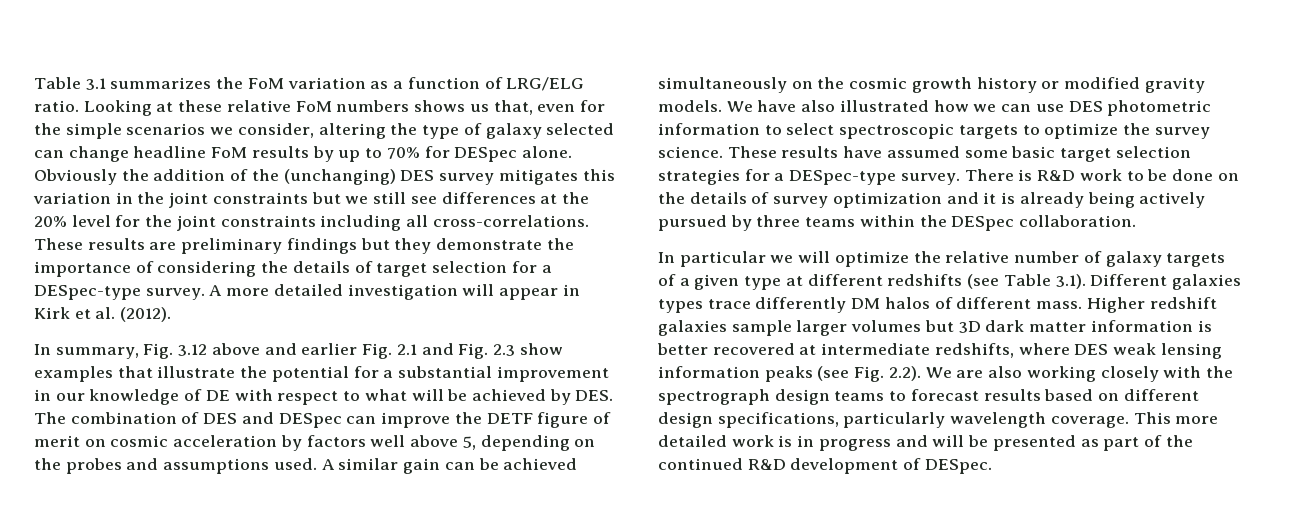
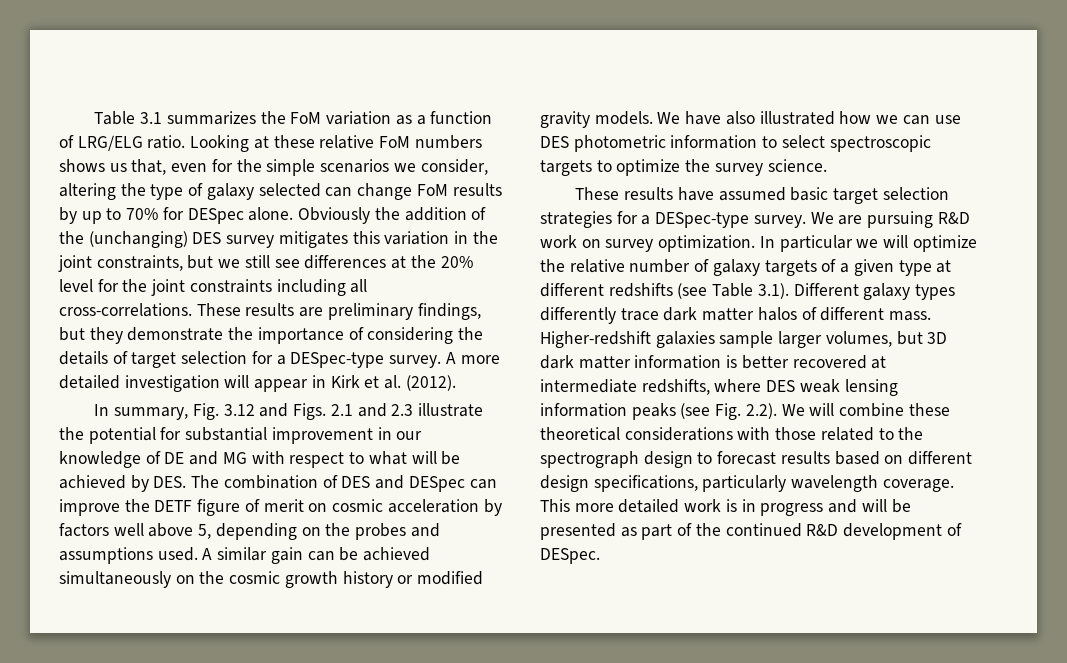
[133,146,207,158] headline -> (413, 191) none
[212,192,308,204] constraints -> [96,255,183,271] constraints,
[286,238,357,254] findings -> [417,303,481,320] findings,
[211,343,563,359] [34,366,153,382] above and earlier Fig. 2.1 and Fig. 2.3 show examples that -> [259,403,414,420] and Figs. 2.1 and 2.3
[383,370,394,378] a -> (182, 433) none
(230, 395) none -> [189,451,247,465] and MG
(723, 152) none -> (827, 165) //
[964,150,1008,158] some -> (786, 194) none
[964,169,1239,181] [658,192,1206,208] [658,215,1137,231] There is R&D work to be done on the details of survey optimization and it is already being actively pursued by three teams within the DESpec collaboration. // -> [810,211,970,228] [540,235,756,252] We are pursuing R&D work on survey optimization.
[1171,274,1241,290] [658,297,881,313] galaxies types trace differently DM -> [863,283,956,300] [540,307,755,324] galaxy types differently trace dark matter
[1086,297,1217,313] Higher redshift -> [540,331,651,348] Higher-redshift
[851,320,922,332] volumes -> [825,331,892,347] volumes,
[956,366,1202,382] are also working closely with -> [809,403,950,417] [540,427,894,441] will combine these theoretical considerations with those related to
[834,391,885,401] teams -> (693, 459) none

